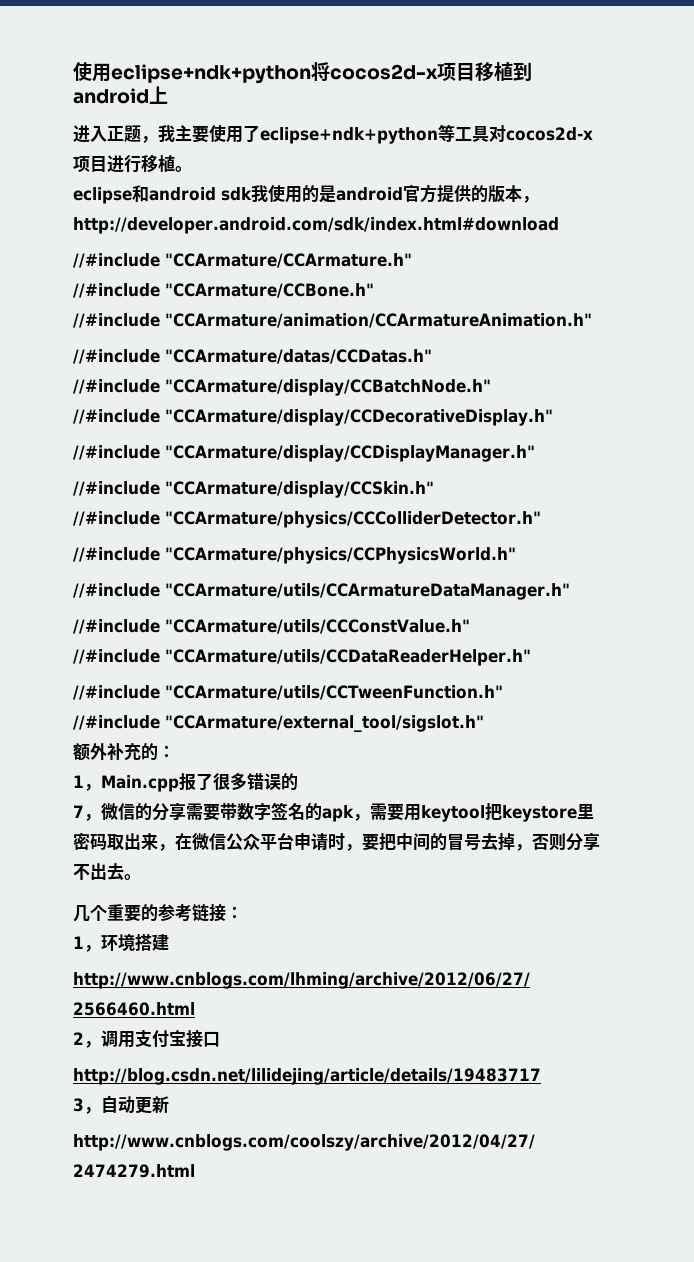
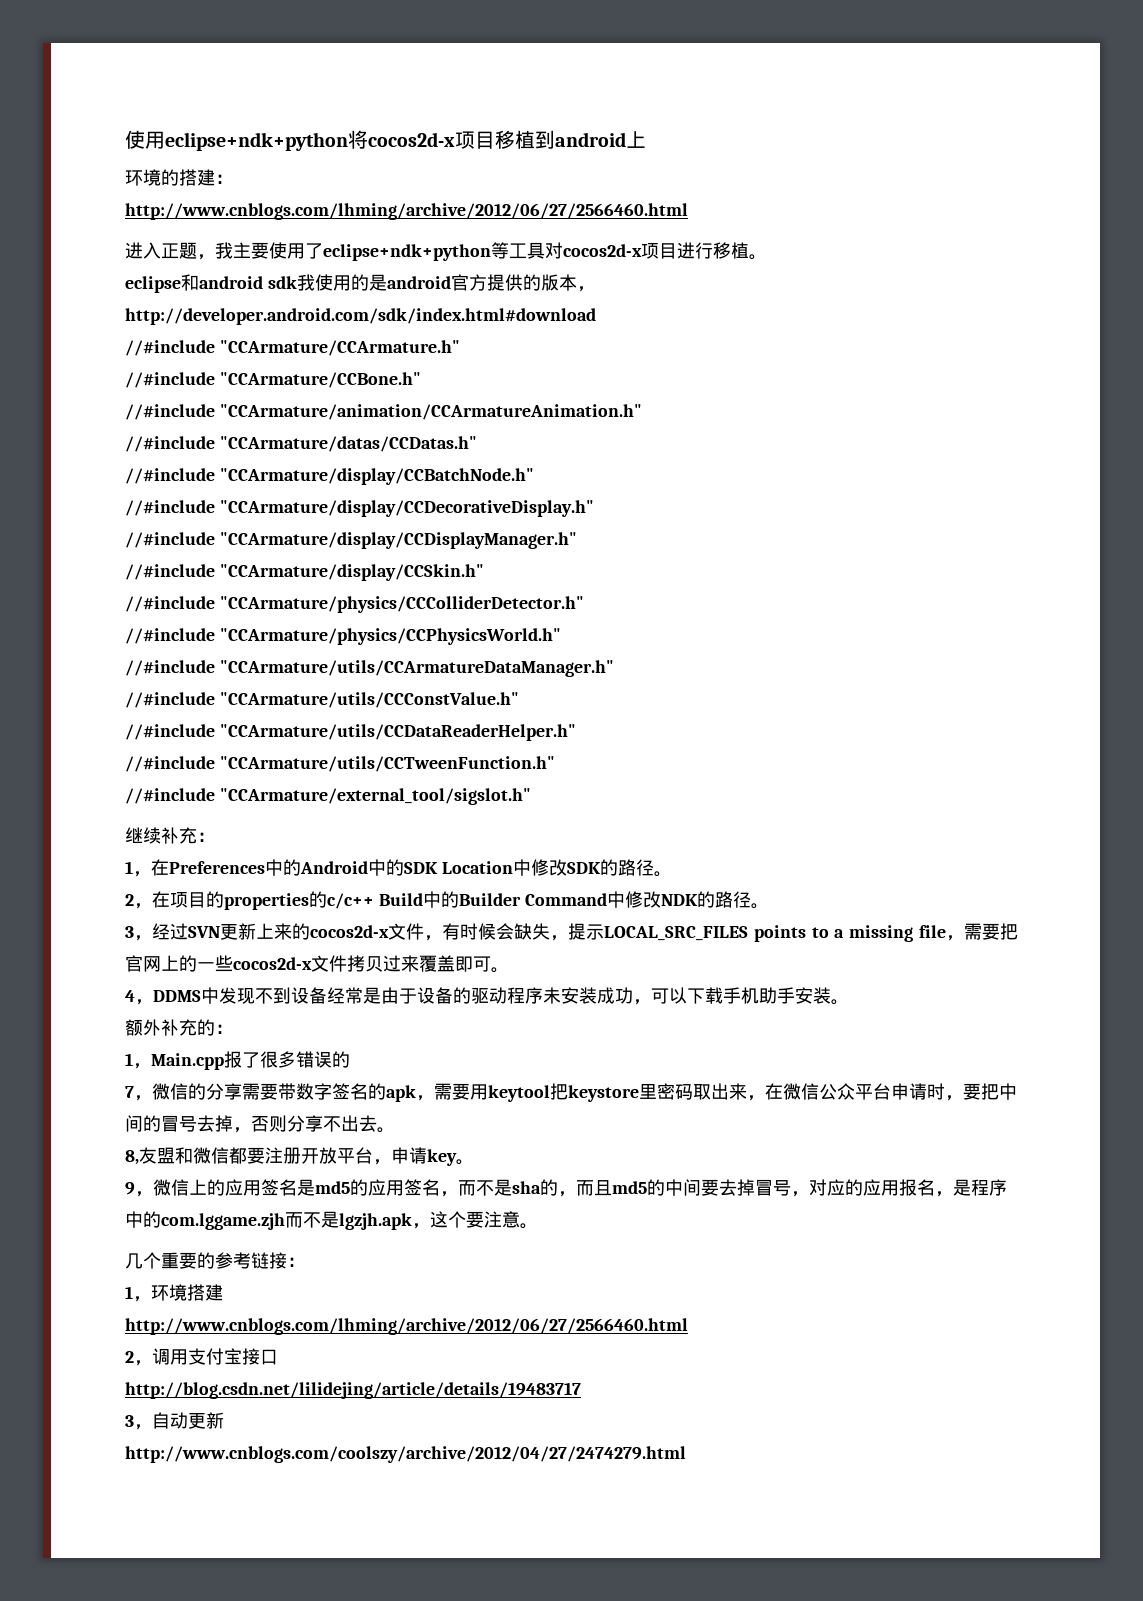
(168, 95) none -> [125,169,233,186] [125,203,688,220] // 环境的搭建： // http://www.cnblogs.com/lhming/archive/2012/06/27/2566460.html
(484, 724) none -> [125,827,215,844] [125,859,672,877] [125,891,769,910] [125,923,1018,942] [125,955,509,973] [125,987,849,1005] // 继续补充： // 1，在Preferences中的Android中的SDK Location中修改SDK的路径。 // 2，在项目的properties的c/c++ Build中的Builder Command中修改NDK的路径。 // 3，经过SVN更新上来的cocos2d-x文件，有时候会缺失，提示LOCAL_SRC_FILES points to a missing file，需要把官网上的一些cocos2d-x文件拷贝过来覆盖即可。 // 4，DDMS中发现不到设备经常是由于设备的驱动程序未安装成功，可以下载手机助手安装。
(141, 877) none -> [125,1147,474,1166] [125,1179,1007,1197] [125,1211,538,1230] // 8,友盟和微信都要注册开放平台，申请key。 // 9，微信上的应用签名是md5的应用签名，而不是sha的，而且md5的中间要去掉冒号，对应的应用报名，是程序中的com.lggame.zjh而不是lgzjh.apk，这个要注意。

